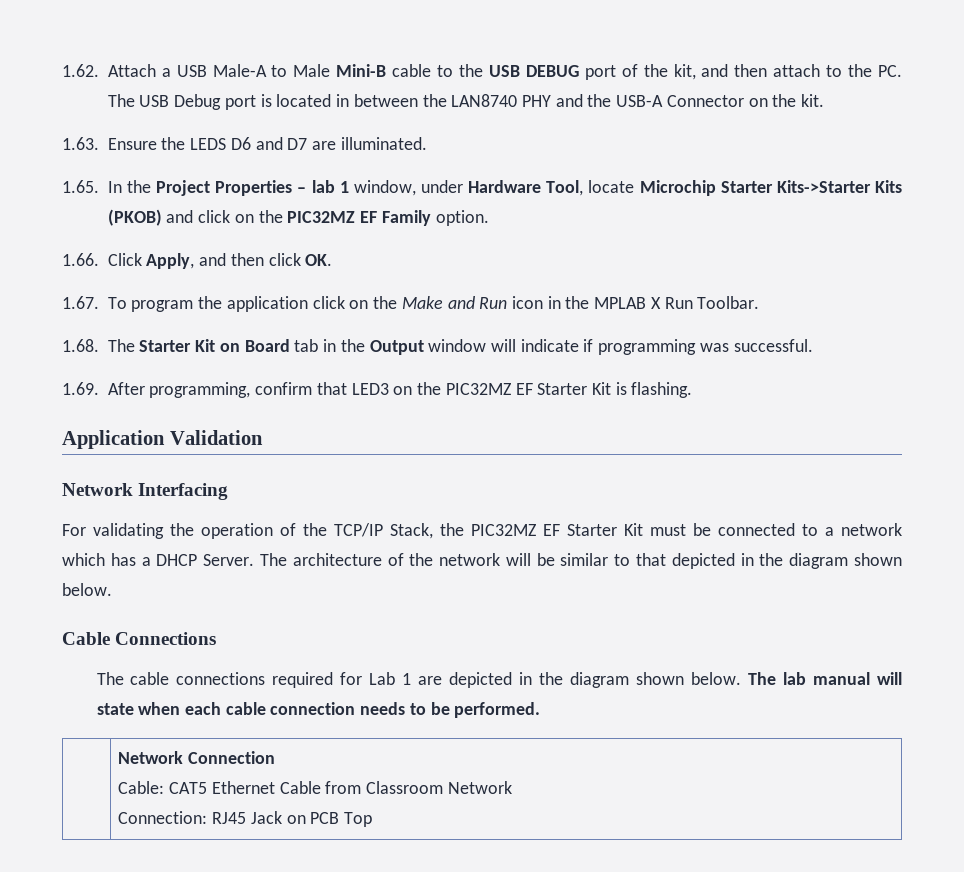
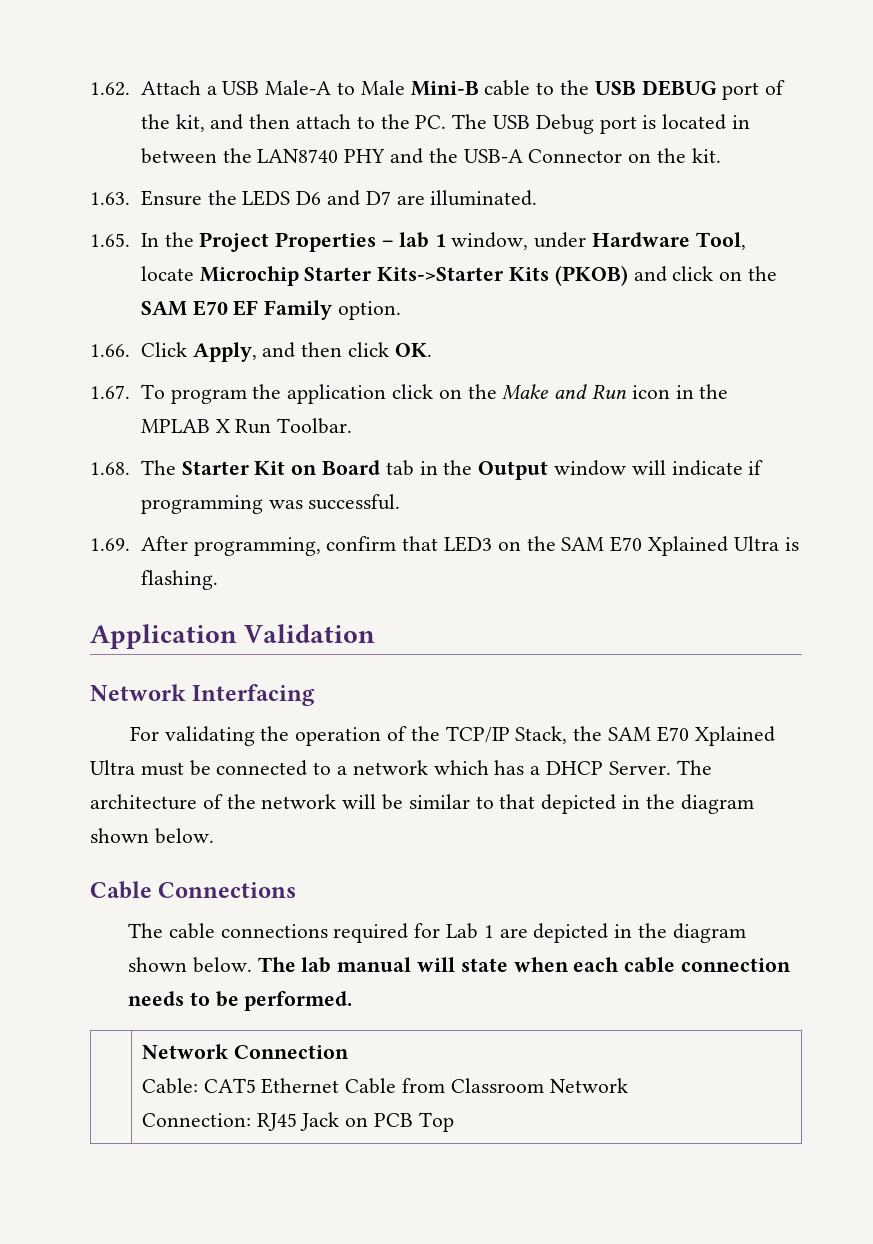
[287,211,356,223] PIC32MZ -> [140,300,228,316] SAM E70
[445,382,612,395] PIC32MZ EF Starter Kit -> [561,536,779,556] SAM E70 Xplained Ultra
[471,523,643,536] PIC32MZ EF Starter Kit -> [608,726,775,746] [90,760,135,775] SAM E70 Xplained Ultra

